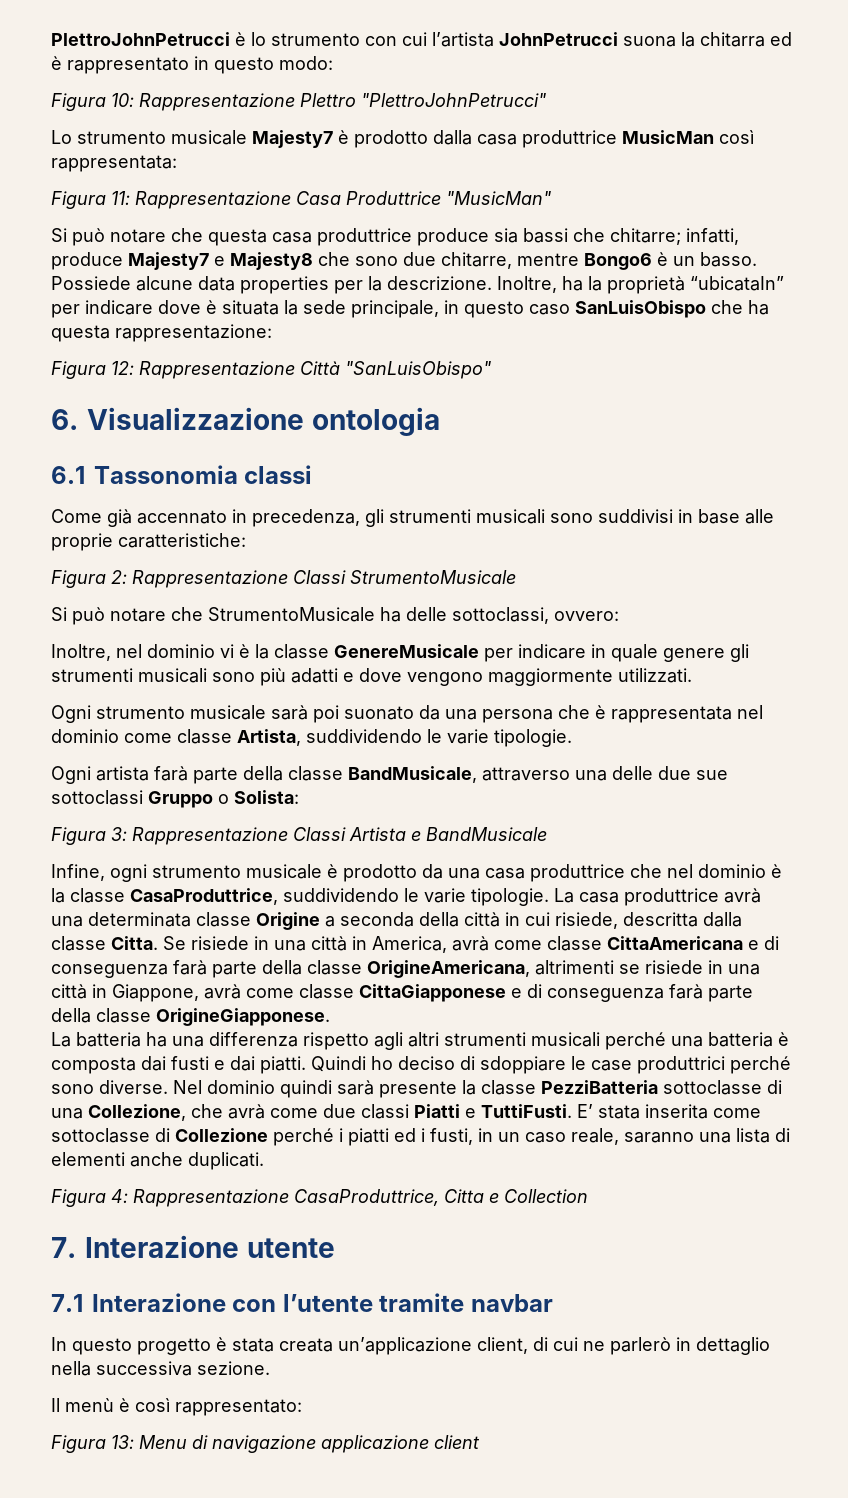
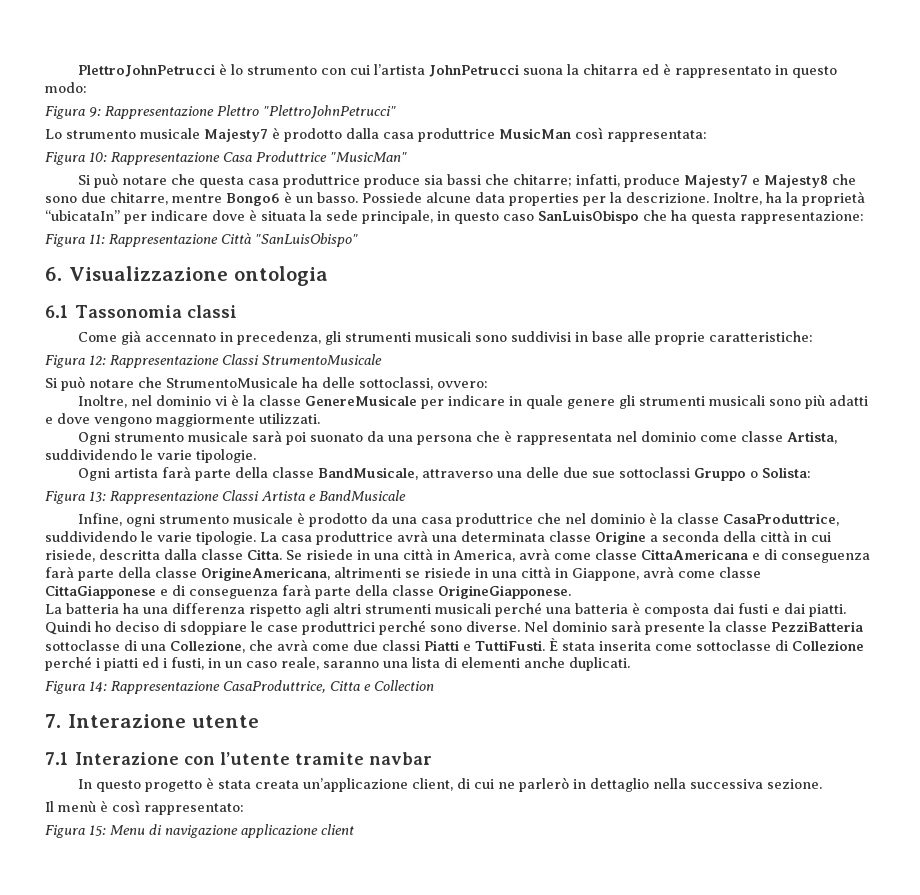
[111,93,134,107] 10: -> [89,107,101,117] 9:
[111,191,130,205] 11: -> [89,152,107,162] 10:
[111,361,134,375] 12: -> [89,234,105,244] 11:
[111,570,127,584] 2: -> [89,355,106,365] 12:
[111,827,127,841] 3: -> [89,491,106,502] 13:
[280,1080,332,1098] quindi -> (607, 626) none
[577,1104,593,1118] E’ -> [548,638,558,651] È
[111,1189,128,1203] 4: -> [89,681,107,692] 14:
[111,1435,134,1449] 13: -> [89,825,106,836] 15:

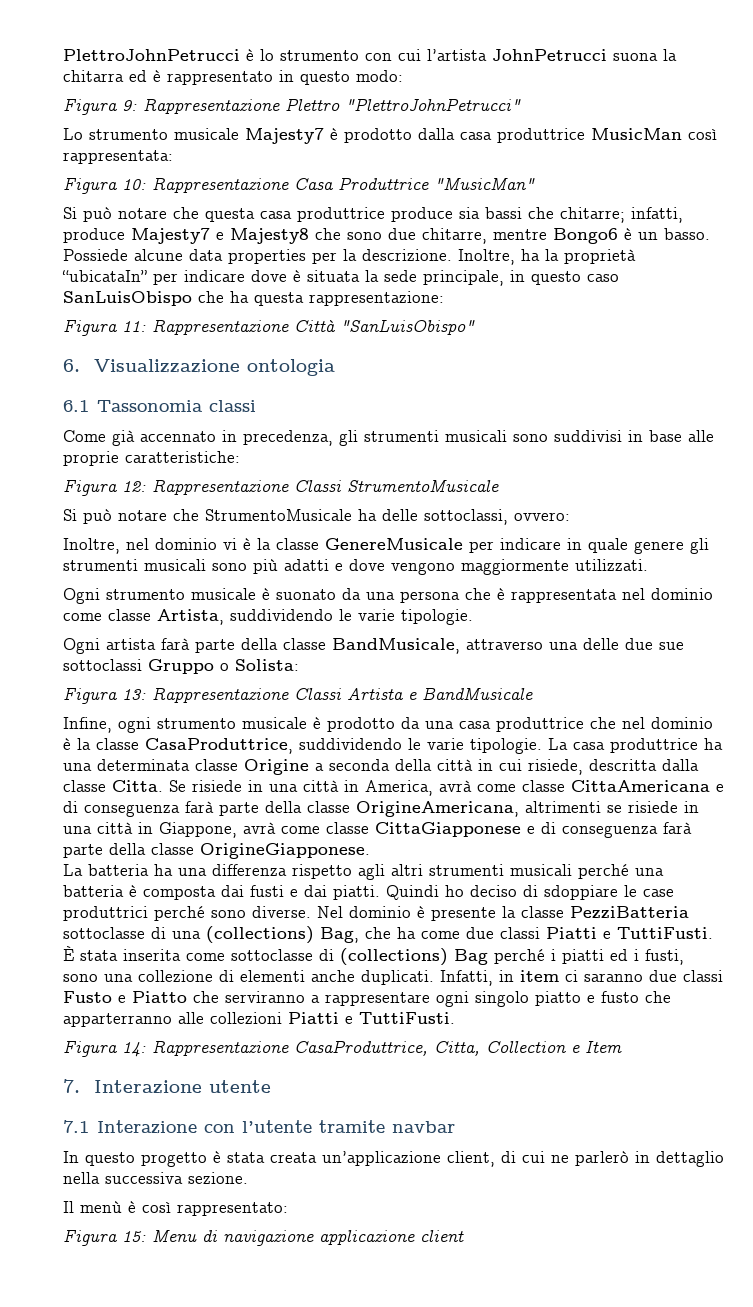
[252,430,307,445] sarà poi -> [262,588,270,600] è
[397,530,428,542] avrà -> [704,738,723,750] ha
[611,620,641,632] sarà -> [417,906,425,918] è
[170,639,308,653] Collezione, che avrà -> [206,926,416,944] (collections) Bag, che ha
[791,640,864,651] Collezione -> [340,948,488,966] (collections) Bag
[208,657,630,671] in un caso reale, saranno una lista di elementi anche duplicati. -> [63,970,723,986] [63,991,671,1007] [63,1012,455,1027] sono una collezione di elementi anche duplicati. Infatti, in item ci saranno due classi Fusto e Piatto che serviranno a rappresentare ogni singolo piatto e fusto che apparterranno alle collezioni Piatti e TuttiFusti.
[330,680,434,691] Citta e Collection -> [434,1041,622,1056] Citta, Collection e Item

